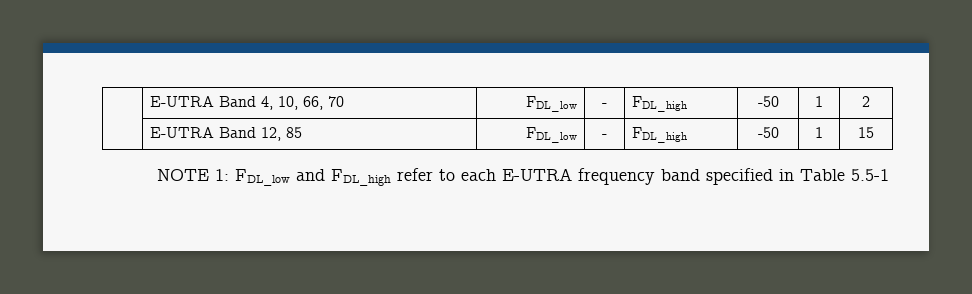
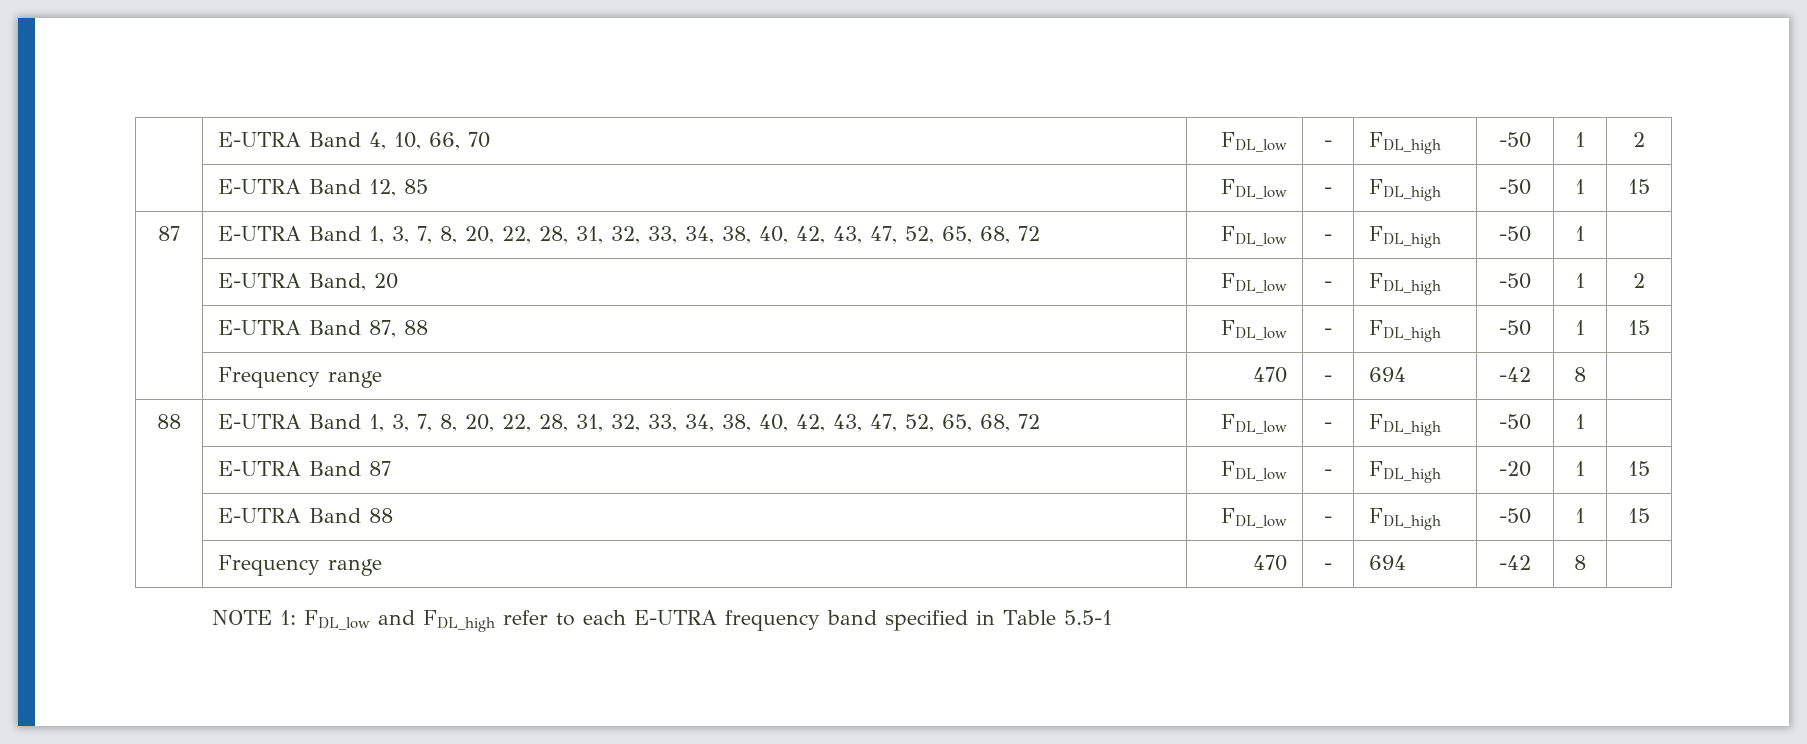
(874, 132) none -> [158,226,180,241] [218,226,1041,244] [1220,226,1287,246] [1324,234,1332,241] [1369,226,1442,248] [1499,226,1531,242] [1575,226,1585,241] [218,273,399,291] [1220,273,1287,293] [1324,281,1332,288] [1369,273,1442,295] [1499,273,1531,289] [1575,273,1585,288] [1633,273,1645,288] [218,320,429,338] [1220,320,1287,340] [1324,328,1332,335] [1369,320,1442,342] [1499,320,1531,336] [1575,320,1585,335] [1628,320,1650,335] [218,367,383,388] [1252,367,1287,383] [1324,375,1332,382] [1369,367,1407,382] [1499,367,1531,382] [1574,367,1586,382] [157,414,181,429] [218,414,1041,432] [1220,414,1287,434] [1324,422,1332,429] [1369,414,1442,436] [1499,414,1531,430] [1575,414,1585,429] [218,461,392,476] [1220,461,1287,481] [1324,469,1332,476] [1369,461,1442,483] [1499,461,1531,477] [1575,461,1585,476] [1628,461,1650,476] [218,508,394,523] [1220,508,1287,528] [1324,516,1332,523] [1369,508,1442,530] [1499,508,1531,524] [1575,508,1585,523] [1628,508,1650,523] [218,555,383,576] [1252,555,1287,571] [1324,563,1332,570] [1369,555,1407,570] [1499,555,1531,570] [1574,555,1586,570] // 87 | E-UTRA Band 1, 3, 7, 8, 20, 22, 28, 31, 32, 33, 34, 38, 40, 42, 43, 47, 52, 65, 68, 72 | FDL_low | - | FDL_high | -50 | 1 | // | E-UTRA Band, 20 | FDL_low | - | FDL_high | -50 | 1 | 2 // | E-UTRA Band 87, 88 | FDL_low | - | FDL_high | -50 | 1 | 15 // | Frequency range | 470 | - | 694 | -42 | 8 | // 88 | E-UTRA Band 1, 3, 7, 8, 20, 22, 28, 31, 32, 33, 34, 38, 40, 42, 43, 47, 52, 65, 68, 72 | FDL_low | - | FDL_high | -50 | 1 | // | E-UTRA Band 87 | FDL_low | - | FDL_high | -20 | 1 | 15 // | E-UTRA Band 88 | FDL_low | - | FDL_high | -50 | 1 | 15 // | Frequency range | 470 | - | 694 | -42 | 8 |

